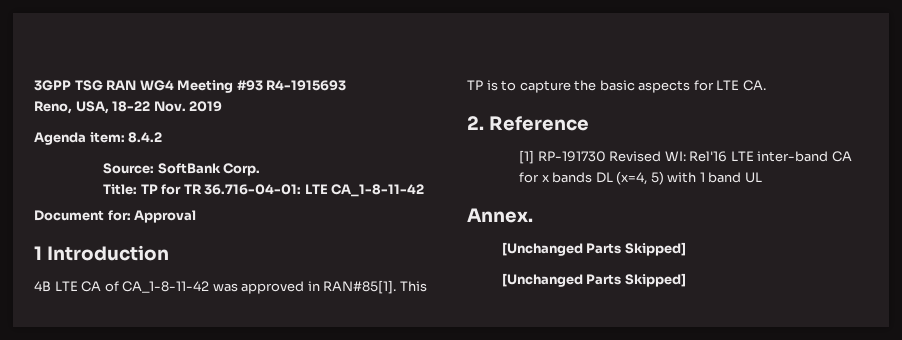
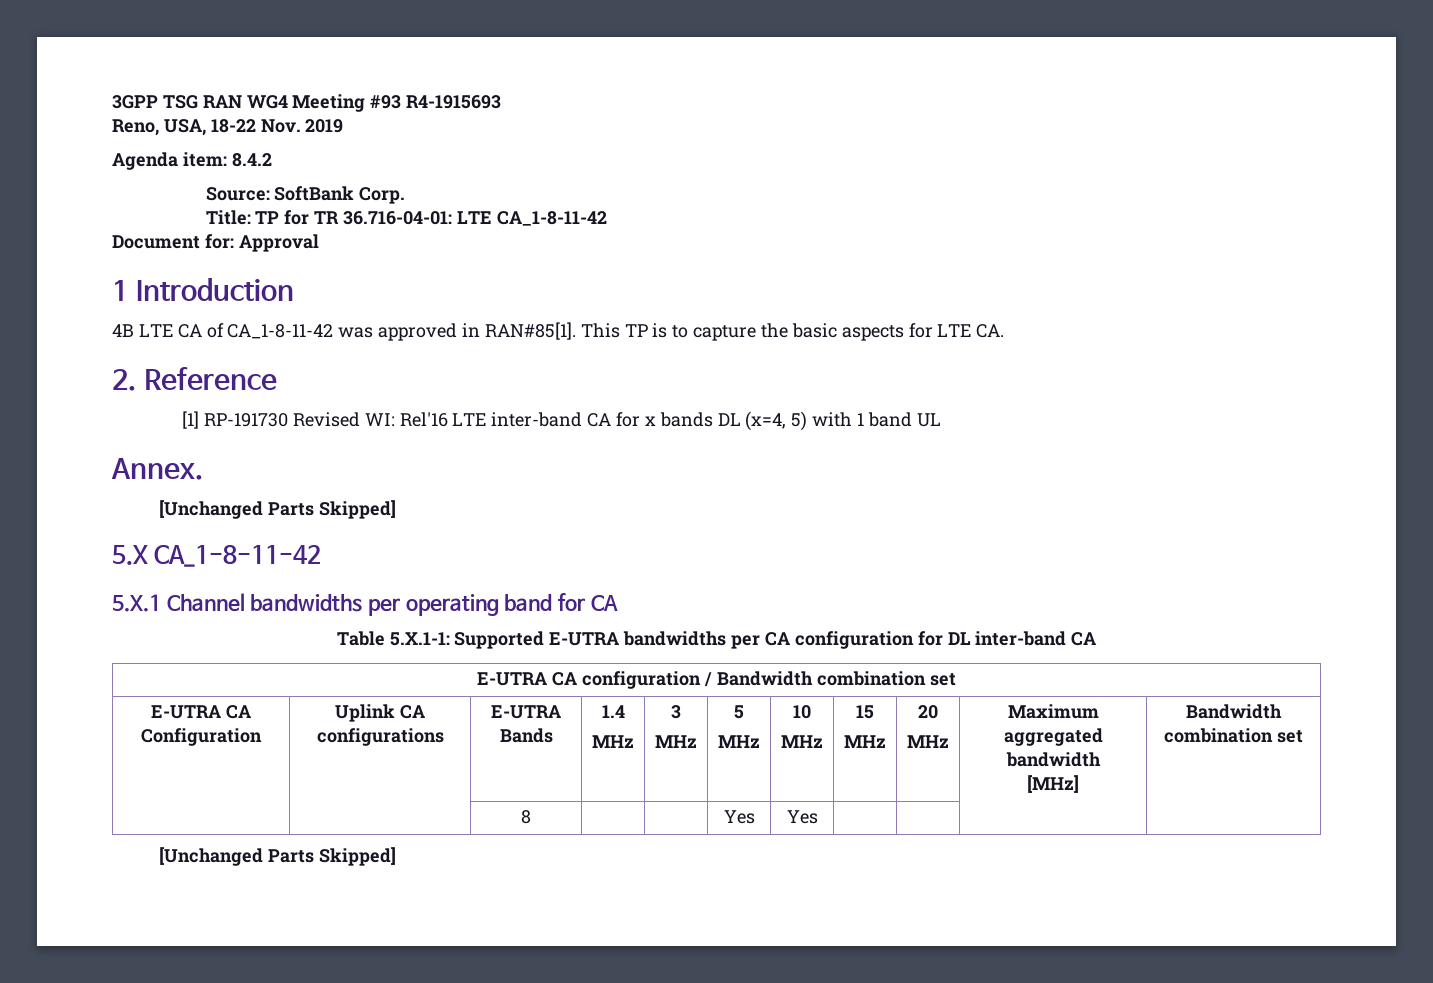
(686, 249) none -> [112,545,322,567] [112,593,618,616] [336,631,1097,649] [477,671,956,689] [151,705,251,719] [141,728,262,746] [335,704,425,722] [316,728,444,746] [491,705,561,719] [499,728,553,743] [601,705,625,718] [592,735,634,748] [671,705,681,719] [655,735,697,748] [734,705,744,719] [718,735,760,748] [793,705,811,719] [781,735,823,748] [856,705,874,719] [844,735,886,748] [918,705,938,719] [907,735,949,748] [1007,704,1099,719] [1003,728,1103,746] [1005,752,1101,767] [1027,775,1079,793] [1186,704,1282,719] [1164,728,1303,743] [521,810,531,824] [723,810,755,824] [786,810,818,824] // 5.X CA_1-8-11-42 // 5.X.1 Channel bandwidths per operating band for CA // Table 5.X.1-1: Supported E-UTRA bandwidths per CA configuration for DL inter-band CA // E-UTRA CA configuration / Bandwidth combination set // E-UTRA CA Configuration | Uplink CA configurations | E-UTRA Bands | 1.4 // MHz | 3 // MHz | 5 // MHz | 10 // MHz | 15 // MHz | 20 // MHz | Maximum aggregated bandwidth // [MHz] | Bandwidth combination set // | | 8 | | | Yes | Yes | | | |

